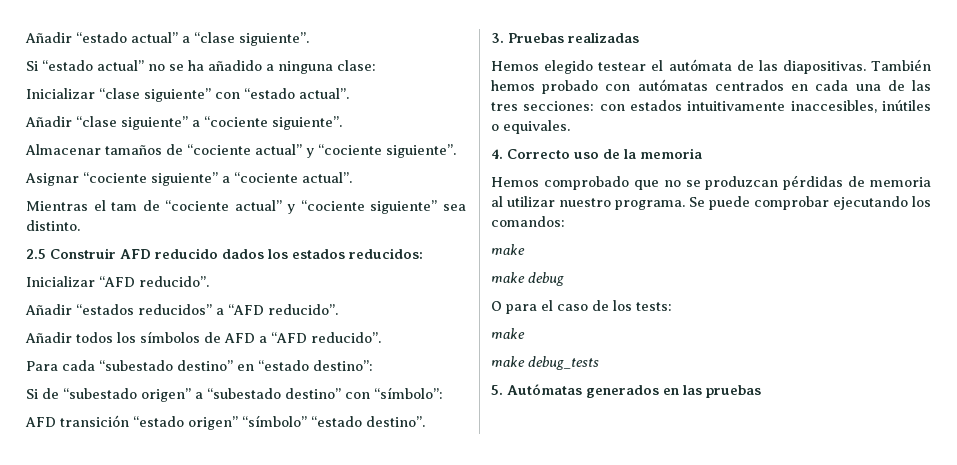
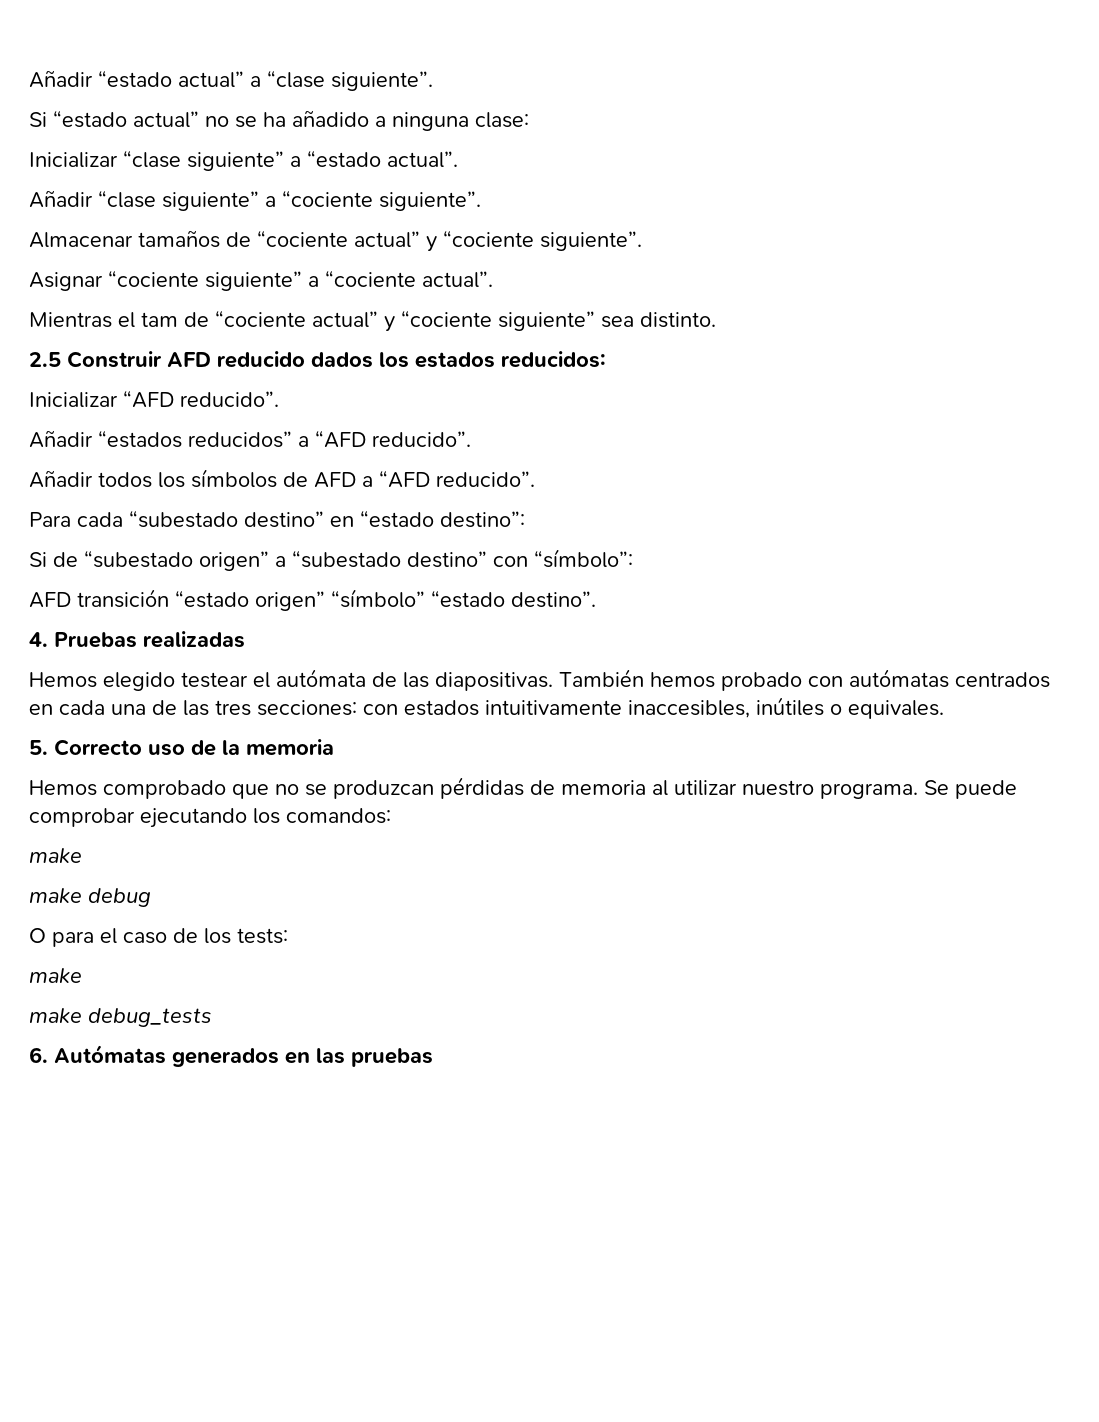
[215,92,240,99] con -> [290,156,301,167] a
[491,33,504,43] 3. -> [29,632,48,647] 4.
[491,149,503,159] 4. -> [29,740,48,755] 5.
[491,385,503,395] 5. -> [29,1047,48,1063] 6.

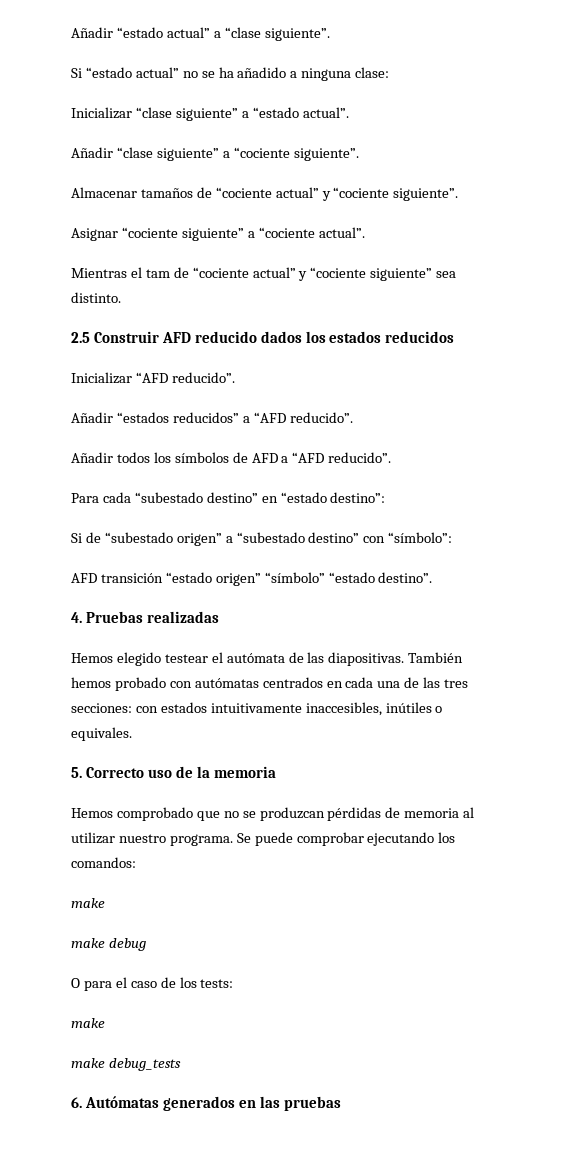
[501,351,606,368] reducidos: -> [385,331,455,343] reducidos

